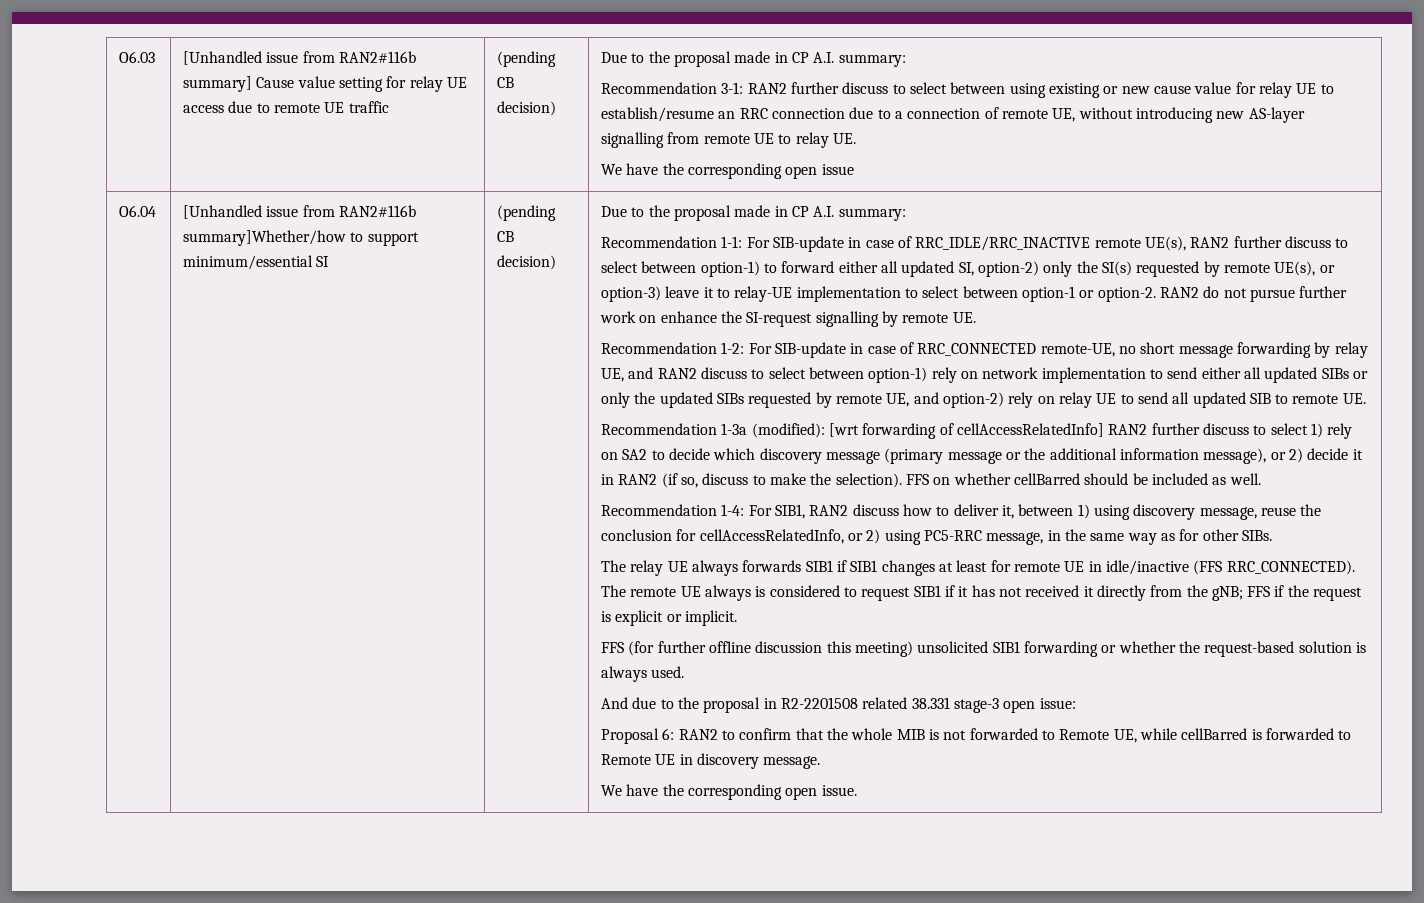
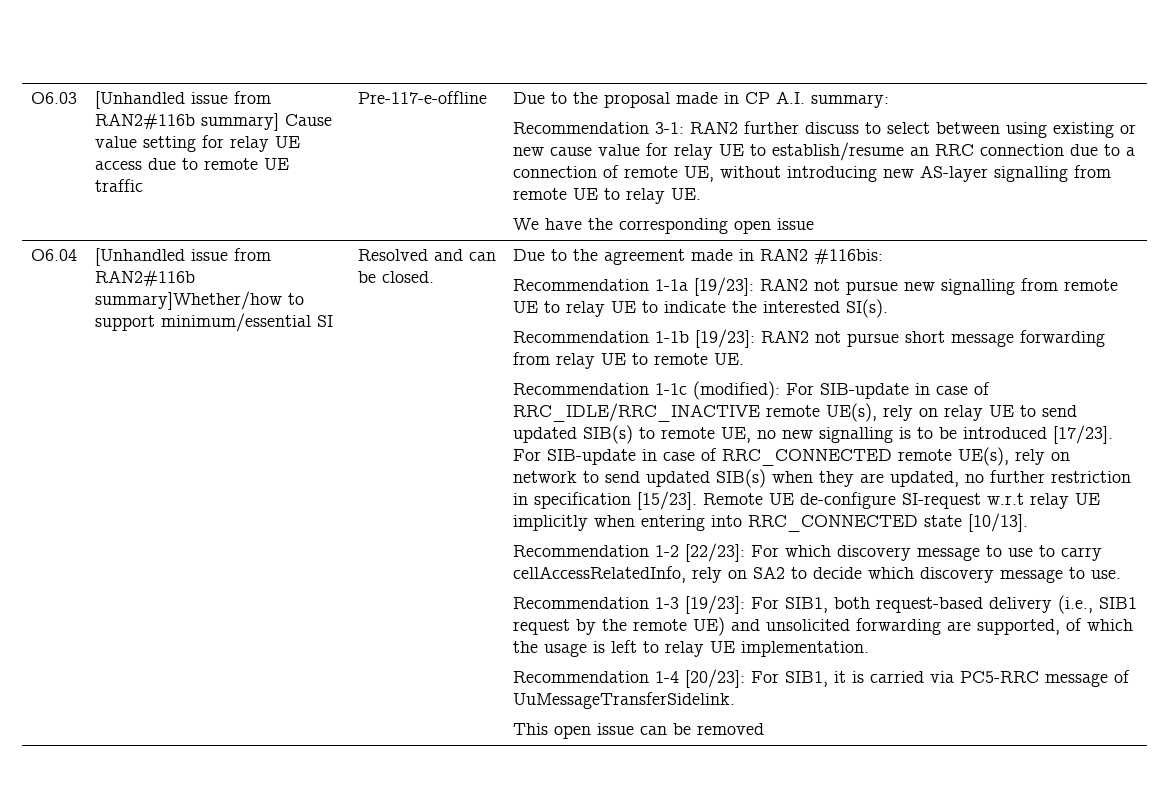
[497,51,557,67] [497,77,515,88] [497,101,557,116] (pending CB decision) -> [357,91,487,104] Pre-117-e-offline
[497,205,557,221] [497,231,515,242] [497,255,557,270] [601,205,906,221] [601,236,743,248] (pending CB decision) | Due to the proposal made in CP A.I. summary: // Recommendation 1-1: -> [357,249,496,261] [357,271,434,283] [512,248,883,265] [512,277,1118,296] [512,299,888,318] [512,329,1105,348] [512,352,744,369] [512,381,780,400] Resolved and can be closed. | Due to the agreement made in RAN2 #116bis: // Recommendation 1-1a [19/23]: RAN2 not pursue new signalling from remote UE to relay UE to indicate the interested SI(s). // Recommendation 1-1b [19/23]: RAN2 not pursue short message forwarding from relay UE to remote UE. // Recommendation 1-1c (modified):
[1190,236,1349,248] [601,261,1335,277] [601,286,1348,302] [600,311,976,327] [601,342,745,354] RAN2 further discuss to select between option-1) to forward either all updated SI, option-2) only the SI(s) requested by remote UE(s), or option-3) leave it to relay-UE implementation to select between option-1 or option-2. RAN2 do not pursue further work on enhance the SI-request signalling by remote UE. // Recommendation 1-2: -> [882,405,1077,421] [512,425,1113,444] rely on relay UE to send updated SIB(s) to remote UE, no new signalling is to be introduced [17/23].
[1040,342,1368,358] [601,367,928,383] remote-UE, no short message forwarding by relay UE, and RAN2 discuss to select between option-1) -> [897,447,1009,466] remote UE(s),
[1041,367,1368,383] [601,392,1366,408] [601,423,1323,439] implementation to send either all updated SIBs or only the updated SIBs requested by remote UE, and option-2) rely on relay UE to send all updated SIB to remote UE. // Recommendation 1-3a (modified): [wrt forwarding of cellAccessRelatedInfo] RAN2 further discuss to select 1) -> [582,469,1131,488] [512,491,1100,510] [512,513,1028,532] [512,543,1102,562] [512,566,686,583] to send updated SIB(s) when they are updated, no further restriction in specification [15/23]. Remote UE de-configure SI-request w.r.t relay UE implicitly when entering into RRC_CONNECTED state [10/13]. // Recommendation 1-2 [22/23]: For which discovery message to use to carry cellAccessRelatedInfo,
[884,448,1363,464] [601,473,1261,488] [601,504,1322,520] [601,529,1272,545] [601,560,1355,576] [601,585,1363,601] [601,610,738,626] [601,641,1366,657] [601,666,685,682] [601,697,1076,713] [601,728,1352,744] [601,753,821,769] [601,784,857,800] (primary message or the additional information message), or 2) decide it in RAN2 (if so, discuss to make the selection). FFS on whether cellBarred should be included as well. // Recommendation 1-4: For SIB1, RAN2 discuss how to deliver it, between 1) using discovery message, reuse the conclusion for cellAccessRelatedInfo, or 2) using PC5-RRC message, in the same way as for other SIBs. // The relay UE always forwards SIB1 if SIB1 changes at least for remote UE in idle/inactive (FFS RRC_CONNECTED). The remote UE always is considered to request SIB1 if it has not received it directly from the gNB; FFS if the request is explicit or implicit. // FFS (for further offline discussion this meeting) unsolicited SIB1 forwarding or whether the request-based solution is always used. // And due to the proposal in R2-2201508 related 38.331 stage-3 open issue: // Proposal 6: RAN2 to confirm that the whole MIB is not forwarded to Remote UE, while cellBarred is forwarded to Remote UE in discovery message. // We have the corresponding open issue. -> [1068,567,1121,579] [512,595,1137,614] [512,617,1133,636] [512,640,869,657] [512,669,1130,688] [512,692,735,709] [512,723,764,739] to use. // Recommendation 1-3 [19/23]: For SIB1, both request-based delivery (i.e., SIB1 request by the remote UE) and unsolicited forwarding are supported, of which the usage is left to relay UE implementation. // Recommendation 1-4 [20/23]: For SIB1, it is carried via PC5-RRC message of UuMessageTransferSidelink. // This open issue can be removed

